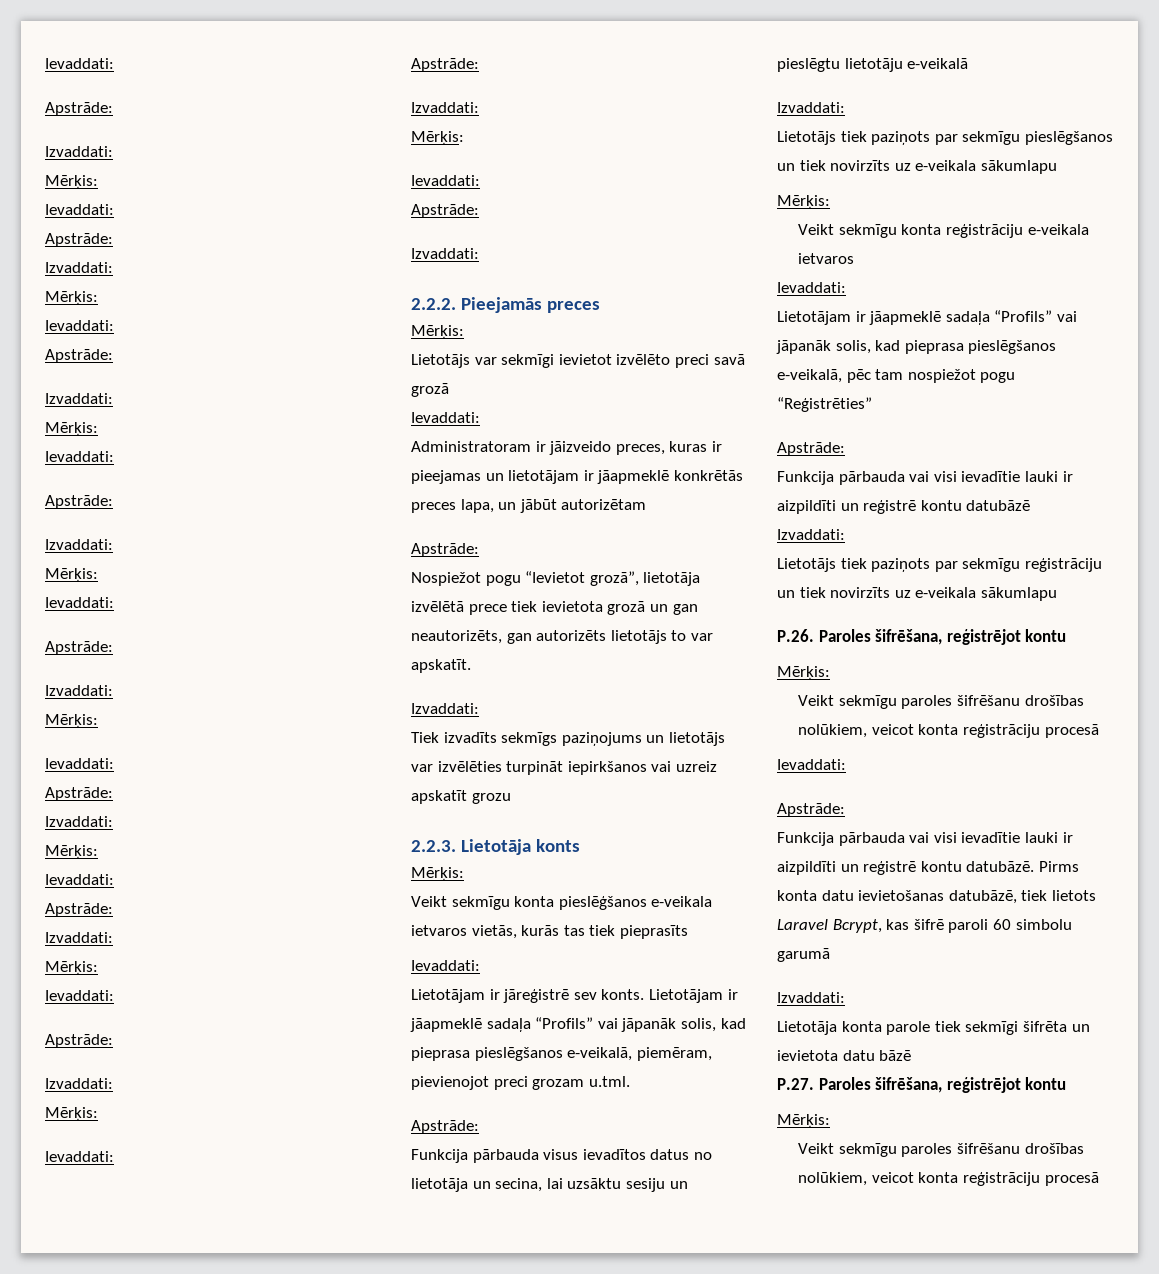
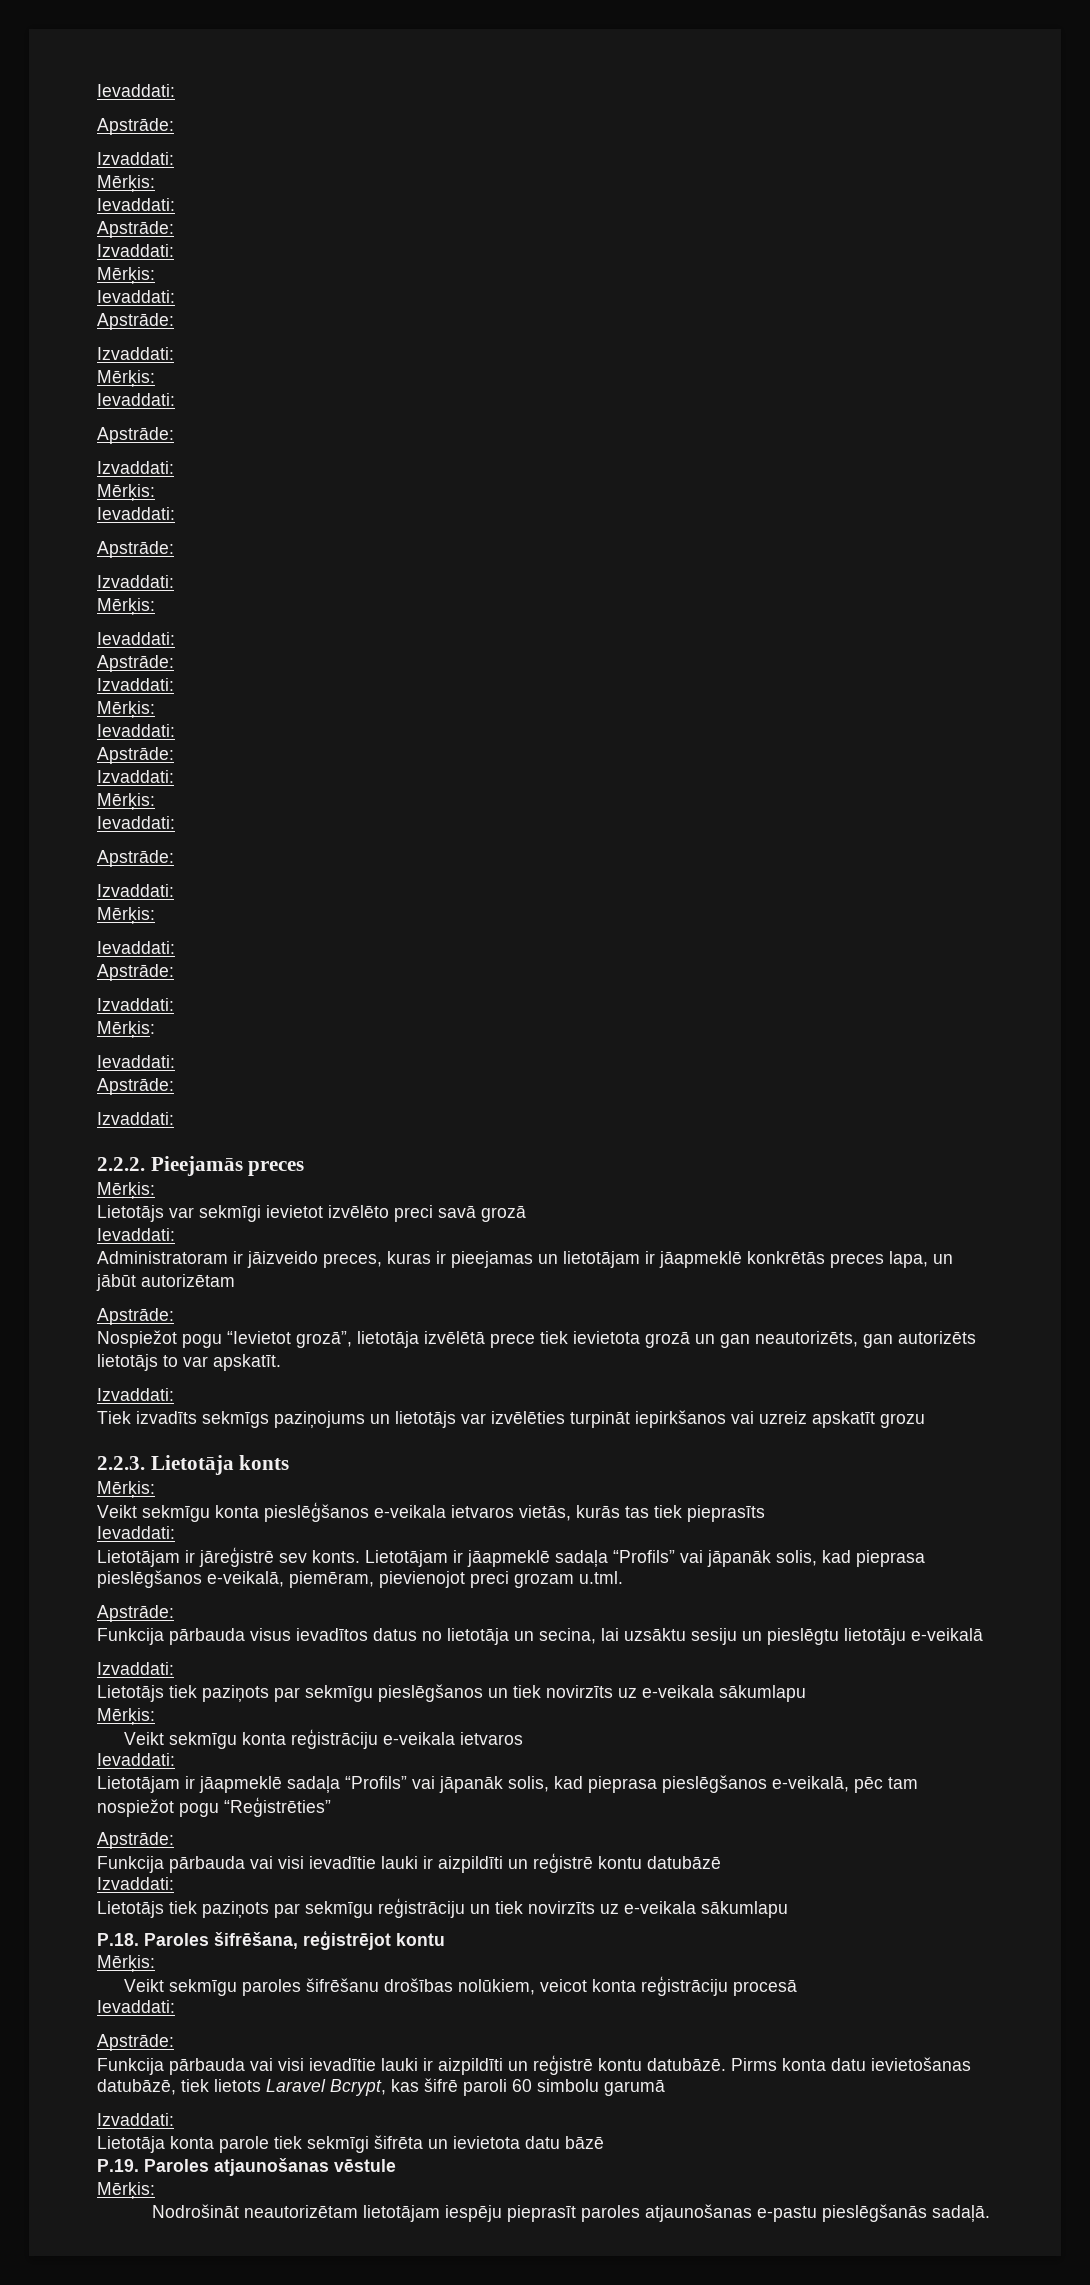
[777,629,814,642] P.26. -> [97,1933,139,1946] P.18.
[777,1077,1067,1093] [777,1114,830,1128] [798,1143,1084,1157] [798,1172,1099,1186] P.27. Paroles šifrēšana, reģistrējot kontu // Mērķis: // Veikt sekmīgu paroles šifrēšanu drošības nolūkiem, veicot konta reģistrāciju procesā -> [97,2158,396,2176] [97,2182,155,2199] [151,2204,990,2222] P.19. Paroles atjaunošanas vēstule // Mērķis: // Nodrošināt neautorizētam lietotājam iespēju pieprasīt paroles atjaunošanas e-pastu pieslēgšanās sadaļā.

